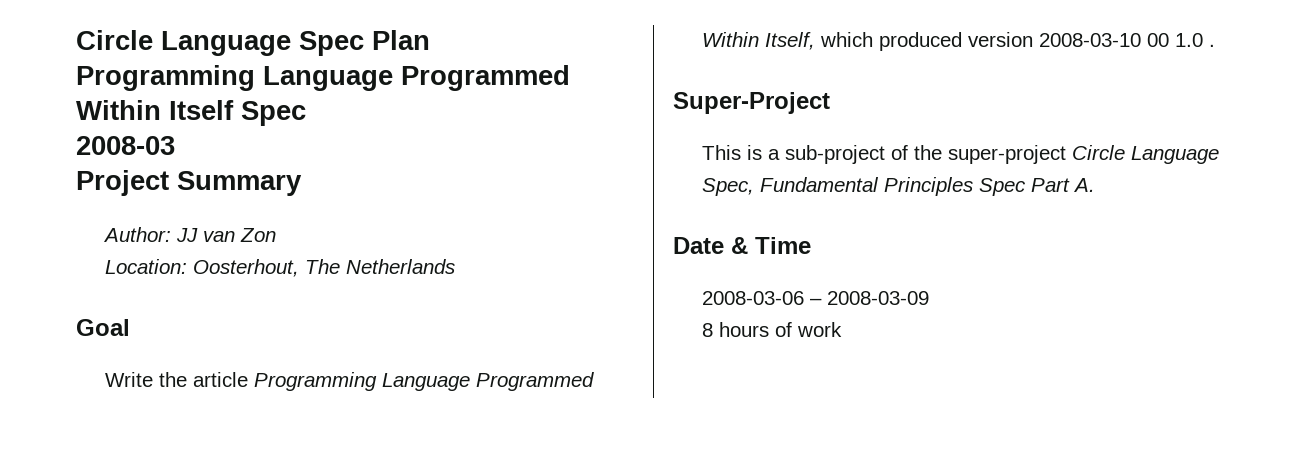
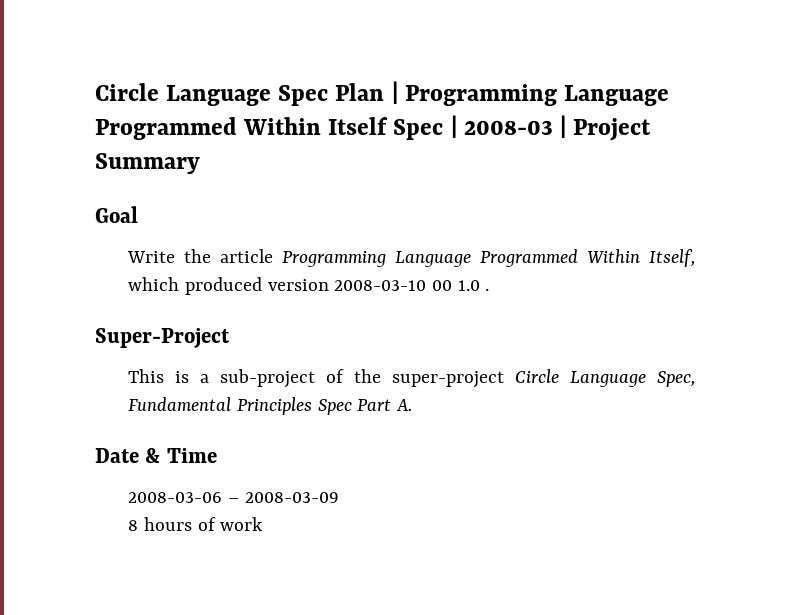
(430, 40) // -> [391,81,398,104] |
(306, 113) // -> [450,115,457,138] |
(175, 145) // -> [559,115,566,138] |
[102,227,276,242] [104,259,455,277] // Author: JJ van Zon // Location: Oosterhout, The Netherlands -> (200, 163) none

